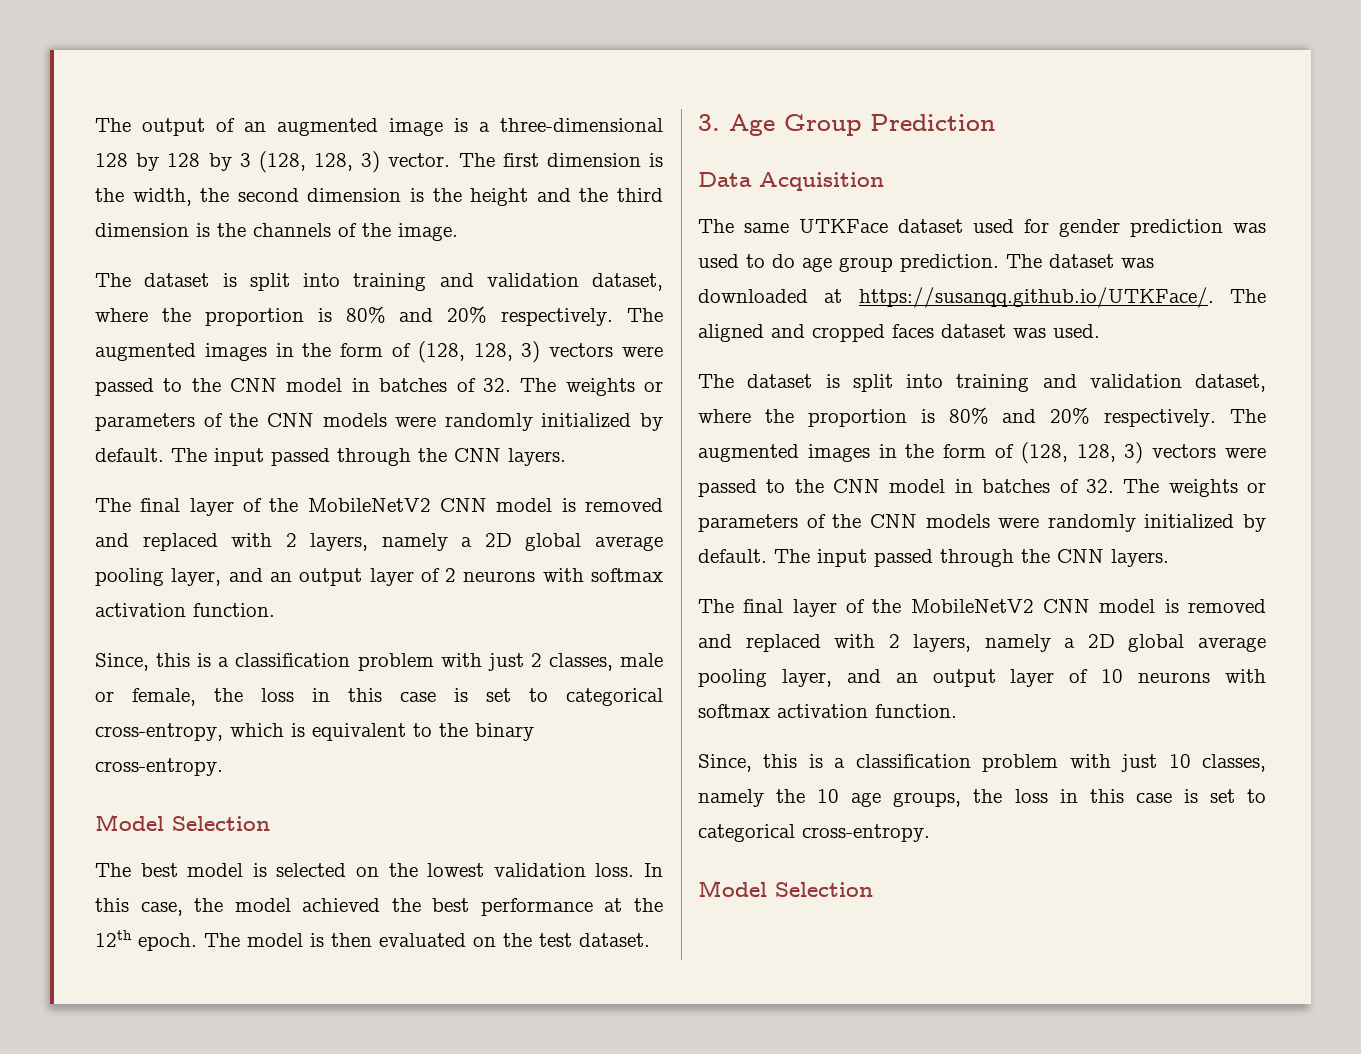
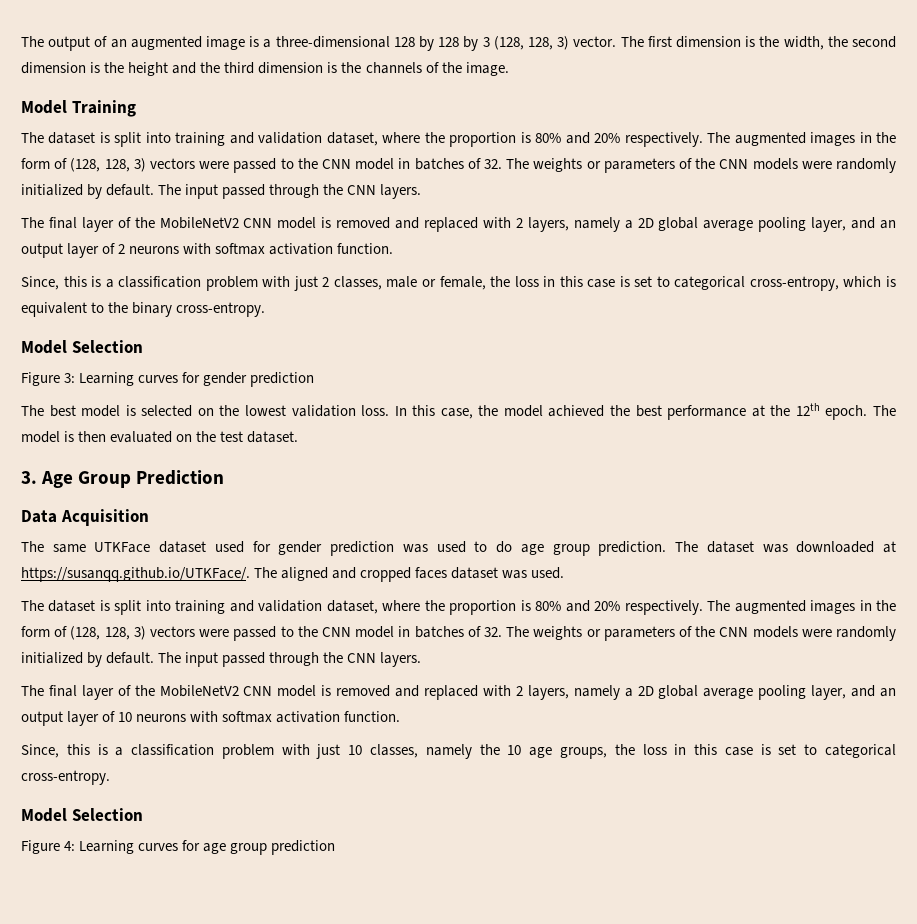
(458, 232) none -> [21,100,136,117] // Model Training
(270, 823) none -> [21,372,315,387] // Figure 3: Learning curves for gender prediction
(873, 889) none -> [21,840,336,855] // Figure 4: Learning curves for age group prediction

